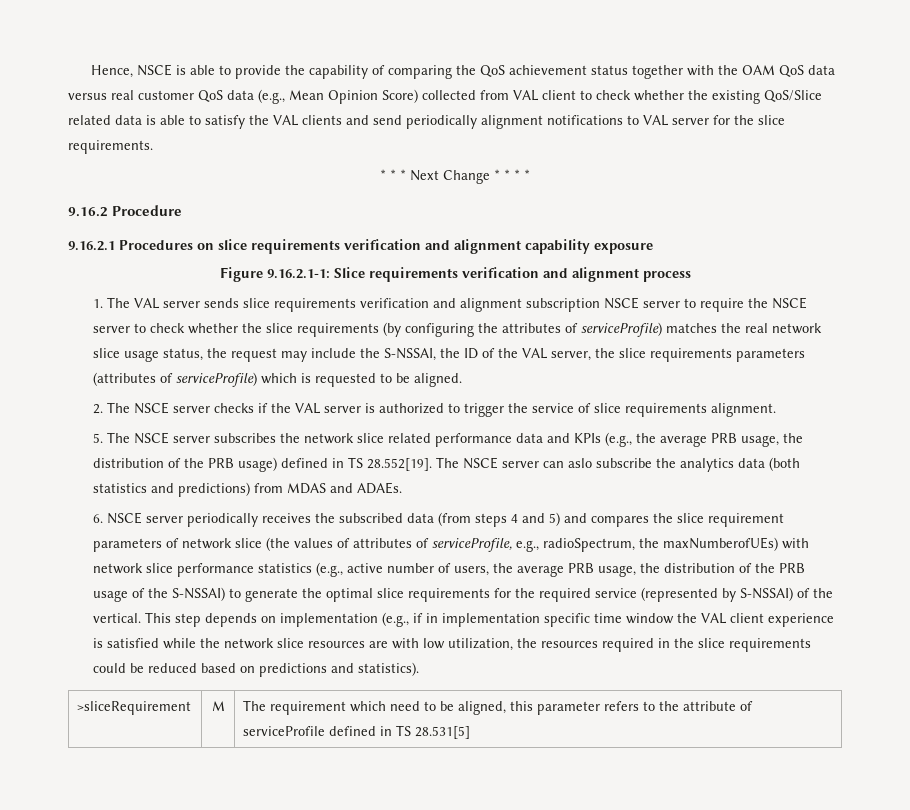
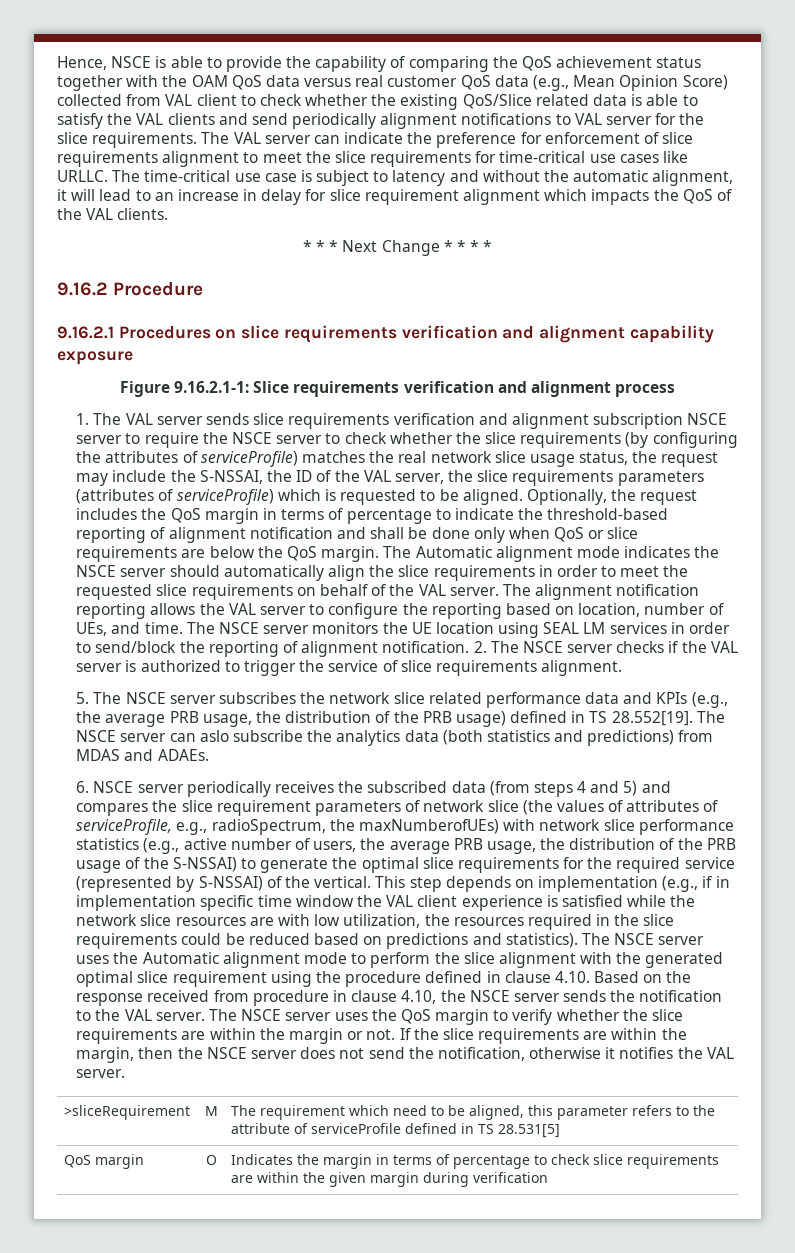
(153, 147) none -> [201,132,694,148] [57,151,689,167] [57,170,734,186] [57,189,732,205] [57,208,169,220] The VAL server can indicate the preference for enforcement of slice requirements alignment to meet the slice requirements for time-critical use cases like URLLC. The time-critical use case is subject to latency and without the automatic alignment, it will lead to an increase in delay for slice requirement alignment which impacts the QoS of the VAL clients.
(462, 380) // -> [526,489,698,505] [76,508,669,524] [76,527,639,543] [76,546,720,562] [76,565,689,581] [76,584,700,600] [76,603,724,619] [76,622,731,638] [76,641,470,657] Optionally, the request includes the QoS margin in terms of percentage to indicate the threshold-based reporting of alignment notification and shall be done only when QoS or slice requirements are below the QoS margin. The Automatic alignment mode indicates the NSCE server should automatically align the slice requirements in order to meet the requested slice requirements on behalf of the VAL server. The alignment notification reporting allows the VAL server to configure the reporting based on location, number of UEs, and time. The NSCE server monitors the UE location using SEAL LM services in order to send/block the reporting of alignment notification.
(419, 669) none -> [581,933,705,945] [76,952,724,968] [76,971,692,987] [76,990,723,1006] [76,1009,684,1025] [76,1028,687,1044] [76,1047,734,1063] [76,1069,126,1078] The NSCE server uses the Automatic alignment mode to perform the slice alignment with the generated optimal slice requirement using the procedure defined in clause 4.10. Based on the response received from procedure in clause 4.10, the NSCE server sends the notification to the VAL server. The NSCE server uses the QoS margin to verify whether the slice requirements are within the margin or not. If the slice requirements are within the margin, then the NSCE server does not send the notification, otherwise it notifies the VAL server.
(471, 732) none -> [63,1154,144,1169] [205,1155,217,1165] [230,1154,719,1169] [230,1172,548,1187] // QoS margin | O | Indicates the margin in terms of percentage to check slice requirements are within the given margin during verification

